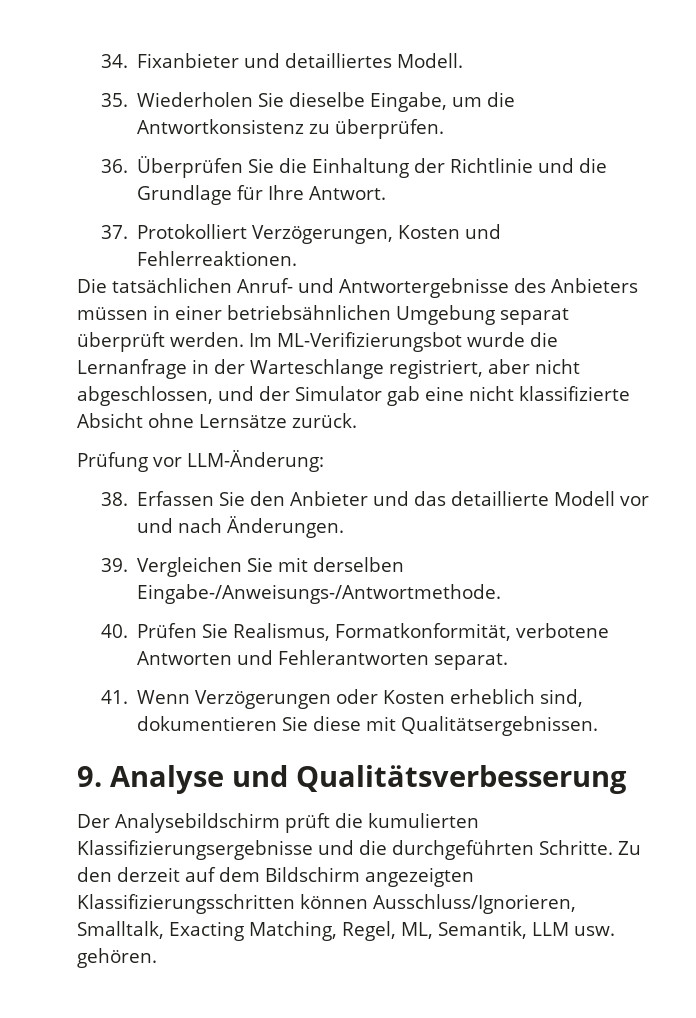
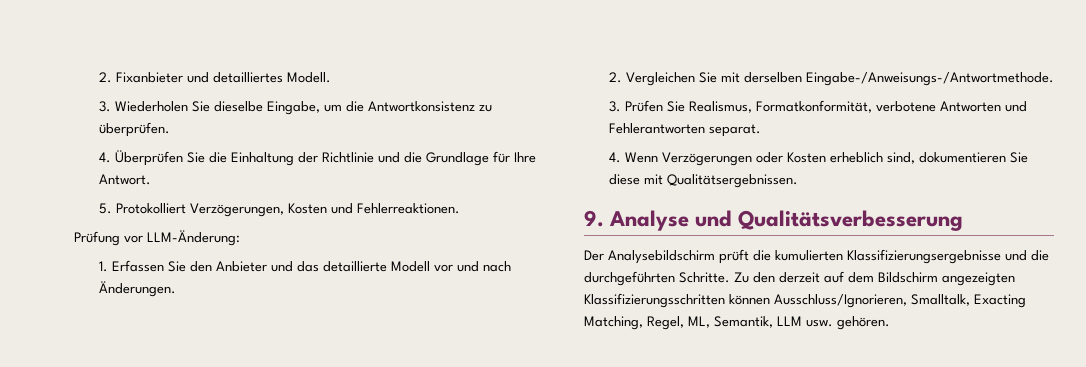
[100,54,128,68] 34. -> [98,72,112,83] 2.
[100,93,128,107] 35. -> [98,101,111,112] 3.
[100,159,128,173] 36. -> [98,152,111,163] 4.
[100,225,128,239] 37. -> [98,203,112,214] 5.
[77,278,638,298] [77,305,569,325] [77,332,558,352] [77,359,580,379] [77,386,630,406] [77,413,357,428] // Die tatsächlichen Anruf- und Antwortergebnisse des Anbieters müssen in einer betriebsähnlichen Umgebung separat überprüft werden. Im ML-Verifizierungsbot wurde die Lernanfrage in der Warteschlange registriert, aber nicht abgeschlossen, und der Simulator gab eine nicht klassifizierte Absicht ohne Lernsätze zurück. -> (460, 208) none
[100,492,128,506] 38. -> [98,261,108,272] 1.
[100,558,128,572] 39. -> [608,72,622,83] 2.
[100,624,128,638] 40. -> [608,101,621,112] 3.
[100,690,128,704] 41. -> [608,152,621,163] 4.

